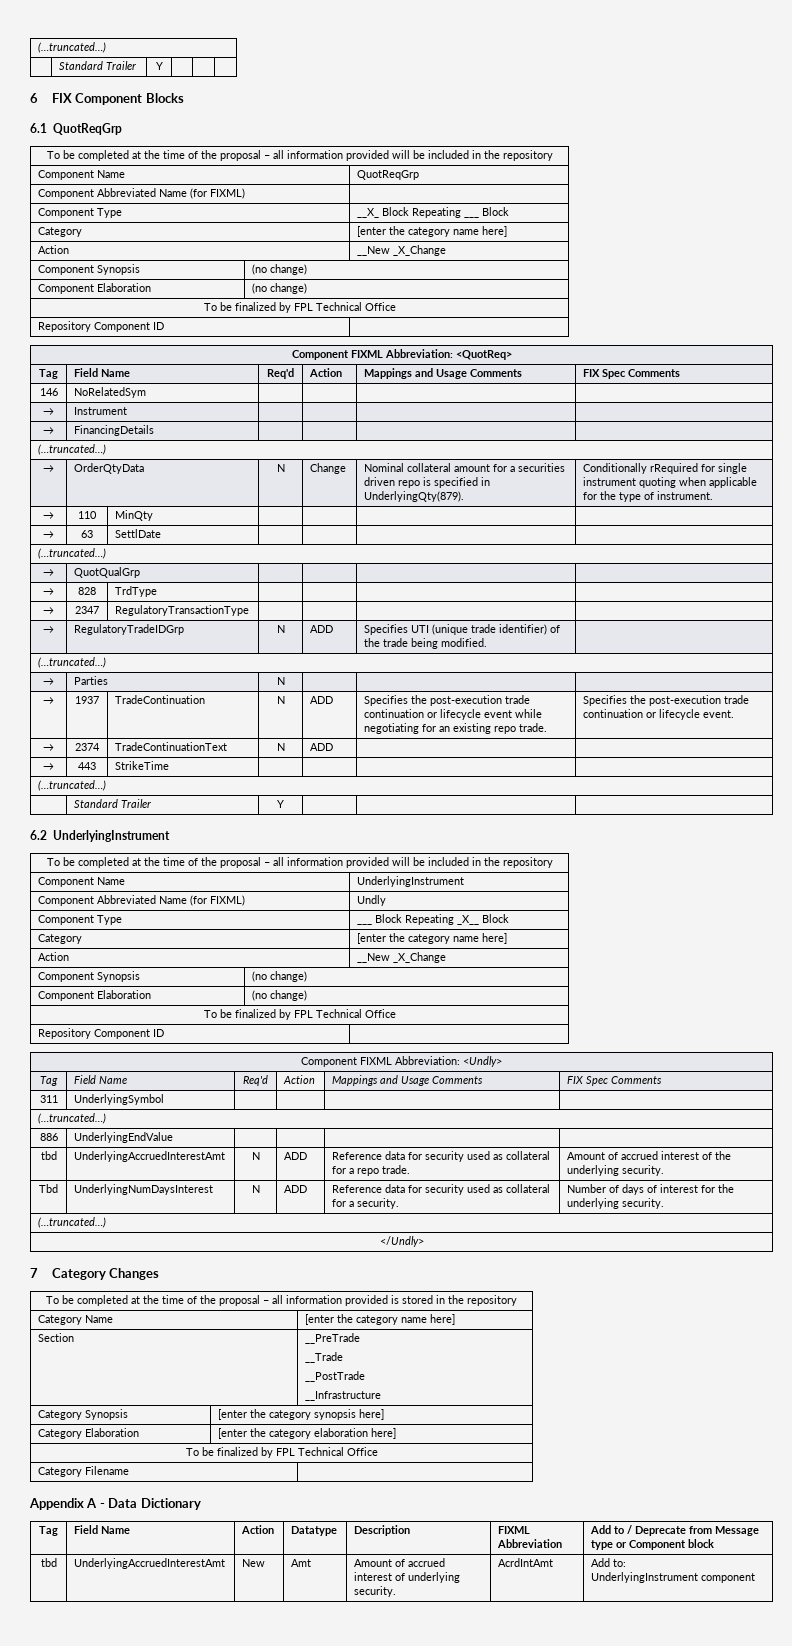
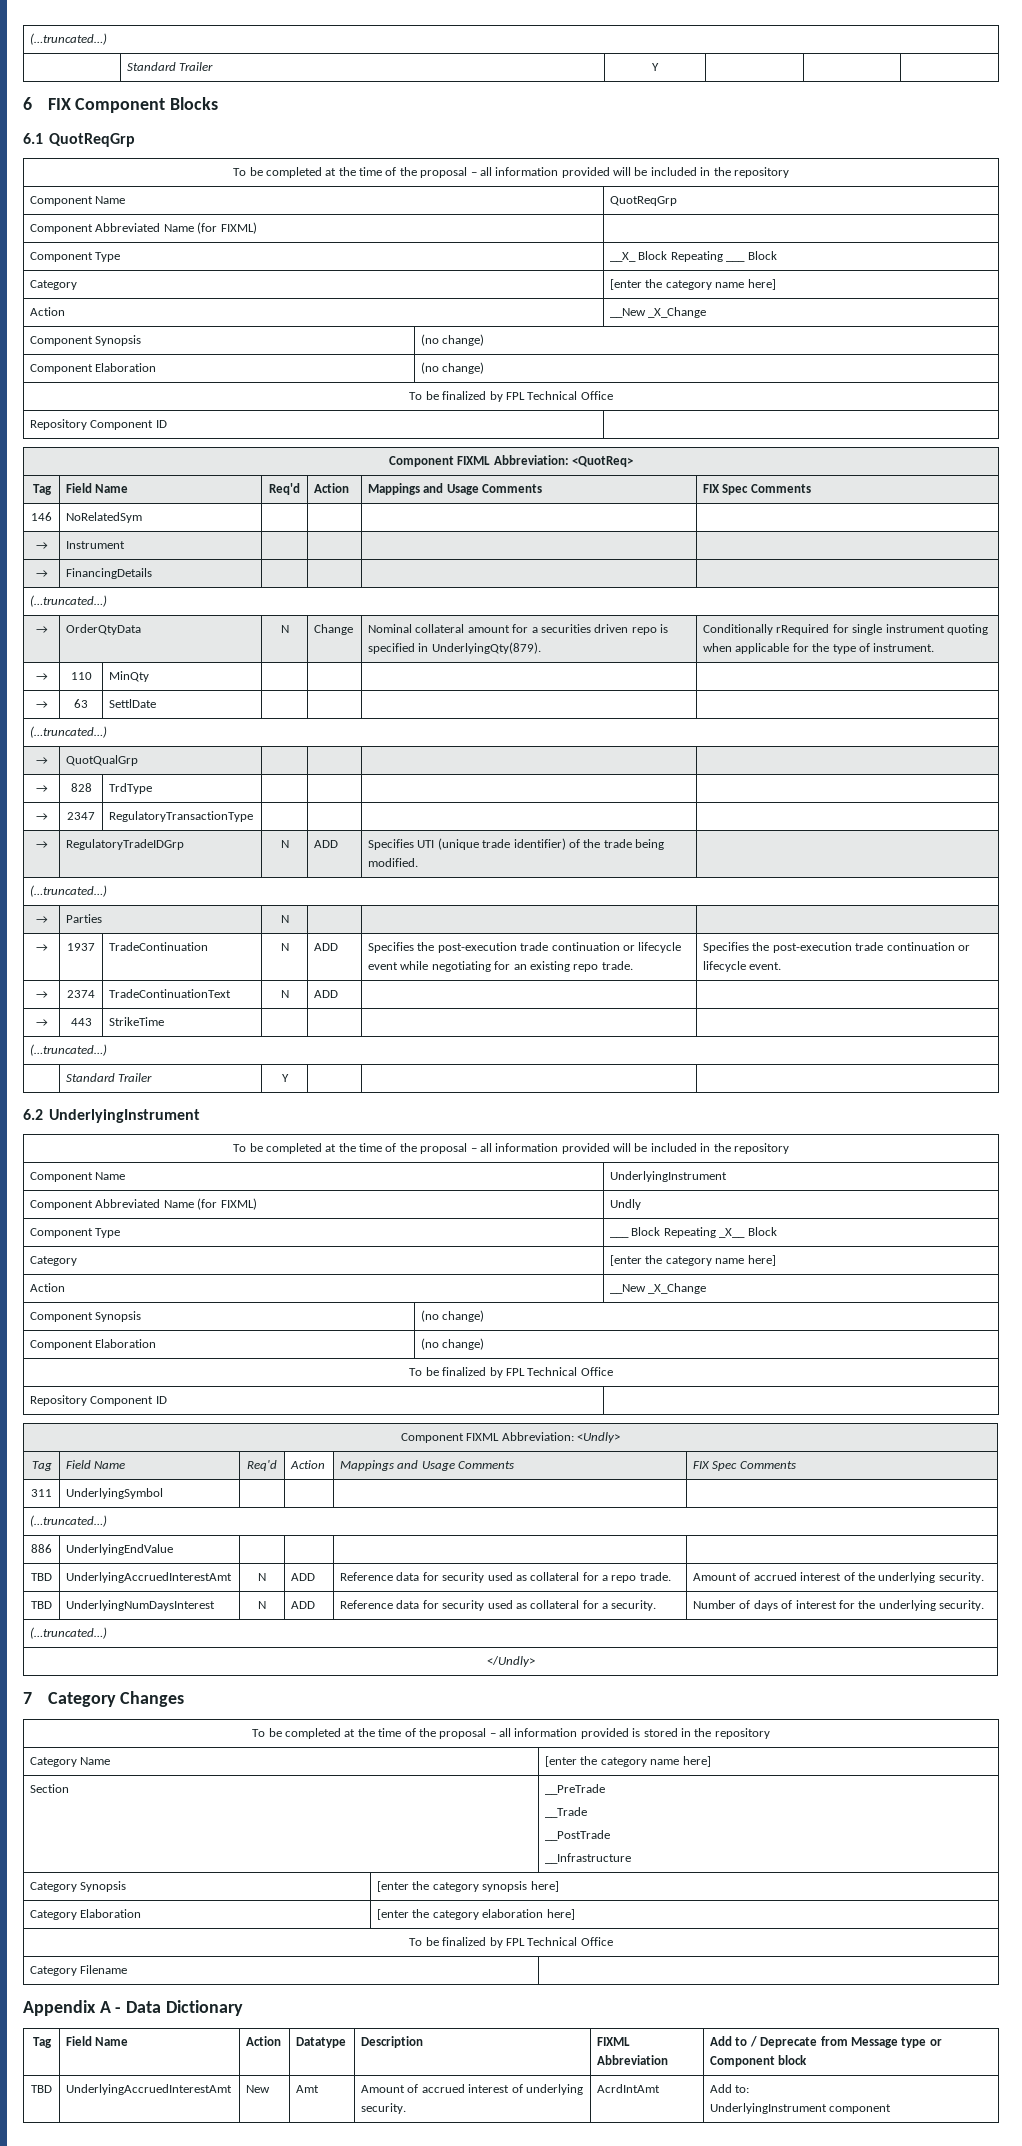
[40,1151,57,1160] tbd -> [31,1573,52,1581] TBD
[39,1184,58,1193] Tbd -> [31,1601,52,1609] TBD
[40,1558,57,1567] tbd -> [31,2085,52,2093] TBD

